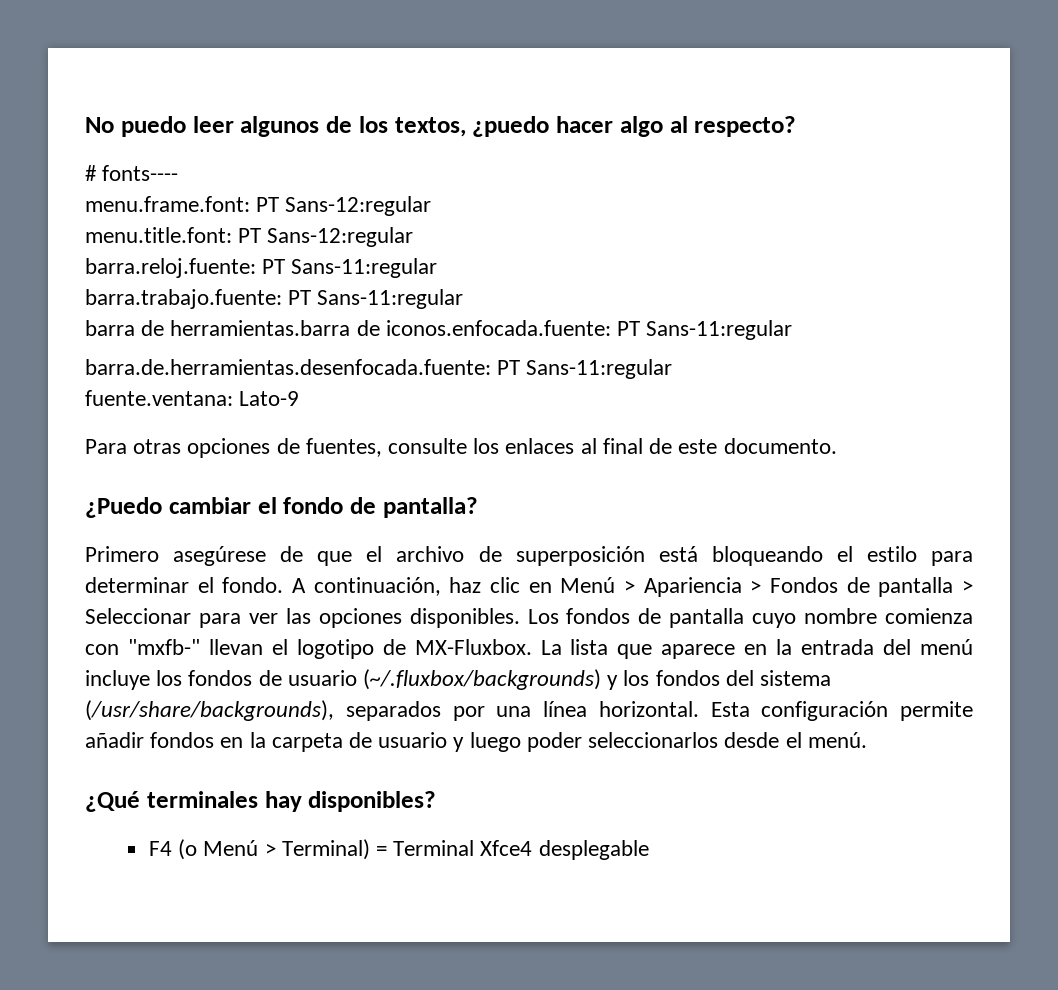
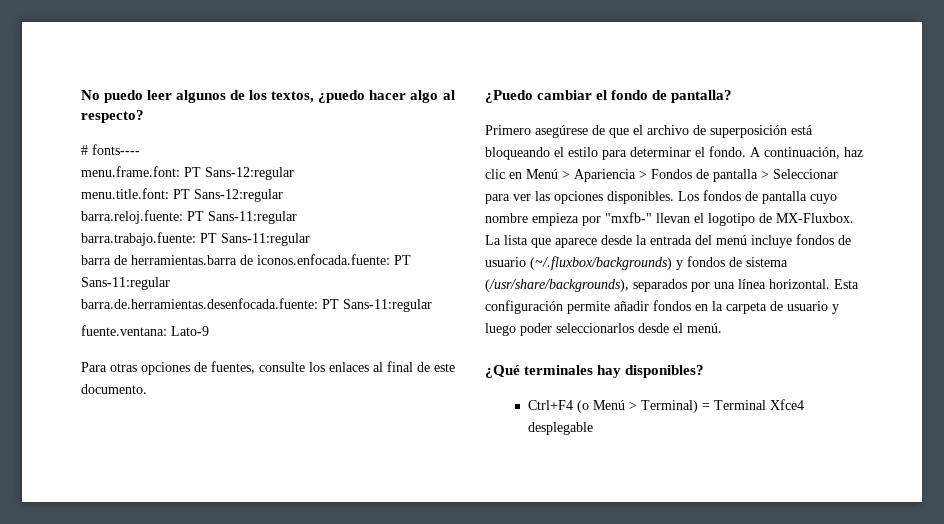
[884,608,973,624] [85,644,119,655] comienza con -> [532,213,601,226] empieza por
[744,644,768,655] en -> [601,235,632,245] desde
[156,670,183,686] los -> (792, 241) none
[623,670,754,686] los fondos del -> [687,256,742,267] fondos de
[148,841,172,856] F4 -> [527,400,573,410] Ctrl+F4

